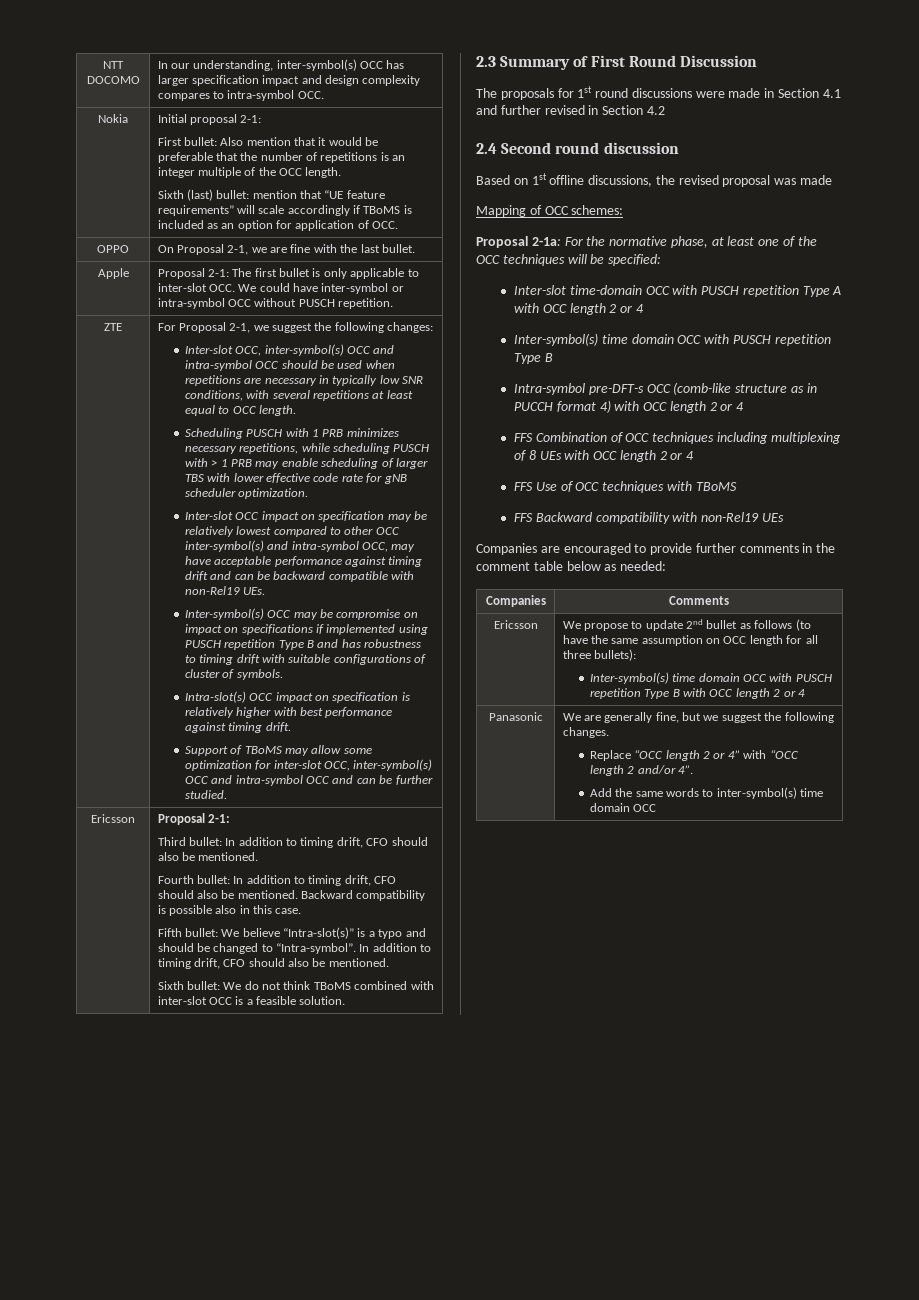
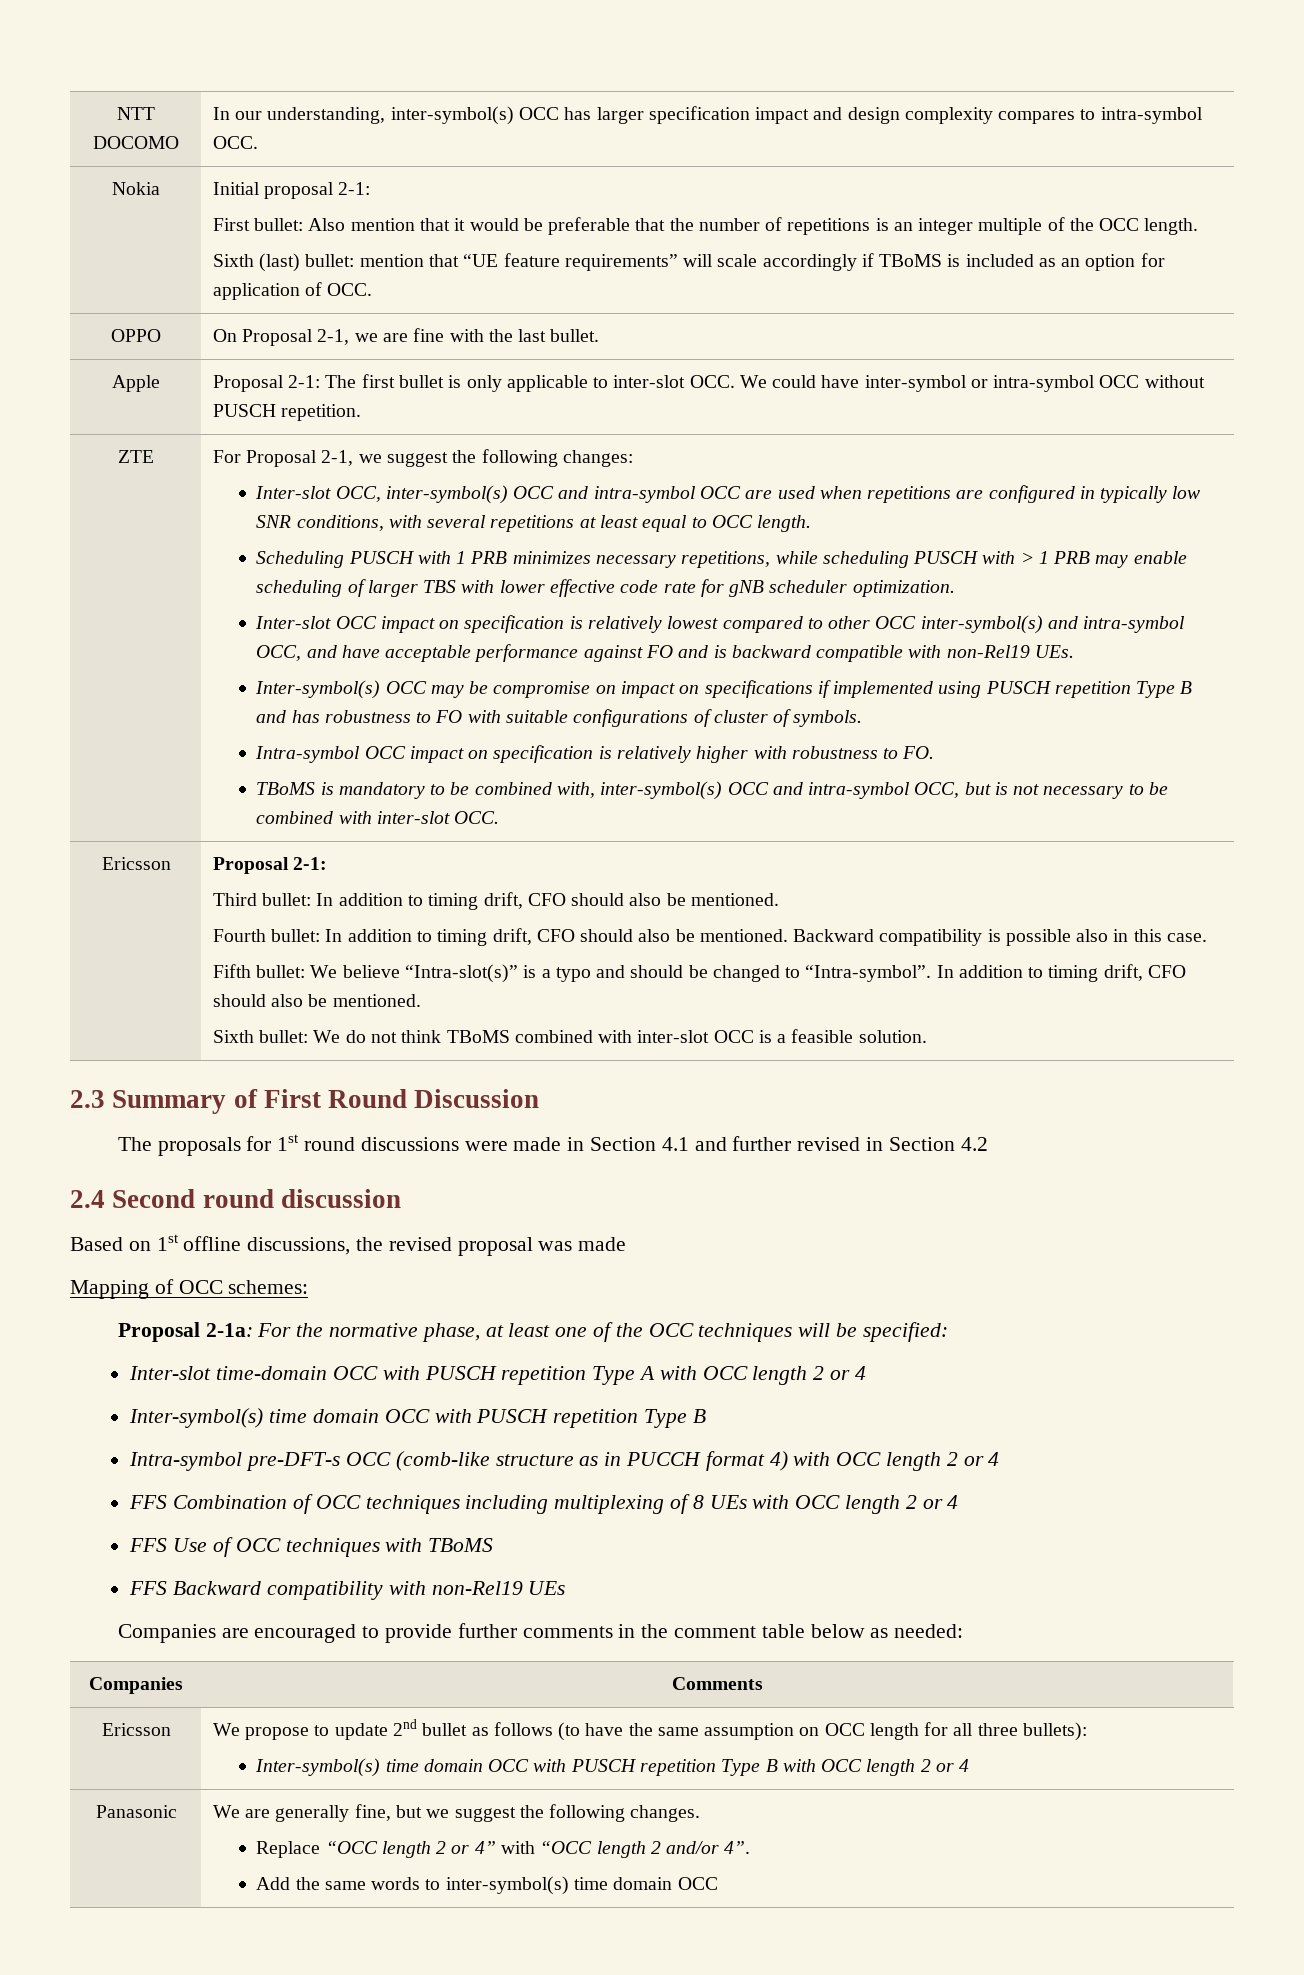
[281,360,335,369] should be -> [745,490,773,499] are
[264,377,317,386] necessary -> [988,485,1075,503] configured
[387,511,428,522] may be -> [569,616,583,629] is
[391,544,416,552] may -> [306,645,337,658] and
[388,556,423,567] [184,571,271,581] timing drift and can be -> [645,645,727,658] FO and is
[199,654,260,665] timing drift -> [435,710,463,723] FO
[184,691,246,703] Intra-slot(s) -> [255,746,360,763] Intra-symbol
[300,707,393,718] [184,722,291,733] [184,745,372,756] [184,759,433,771] [184,775,433,786] [184,790,227,799] best performance against timing drift. // Support of TBoMS may allow some optimization for inter-slot OCC, inter-symbol(s) OCC and intra-symbol OCC and can be further studied. -> [791,746,935,759] [256,781,1168,800] [256,811,500,824] robustness to FO. // TBoMS is mandatory to be combined with, inter-symbol(s) OCC and intra-symbol OCC, but is not necessary to be combined with inter-slot OCC.

